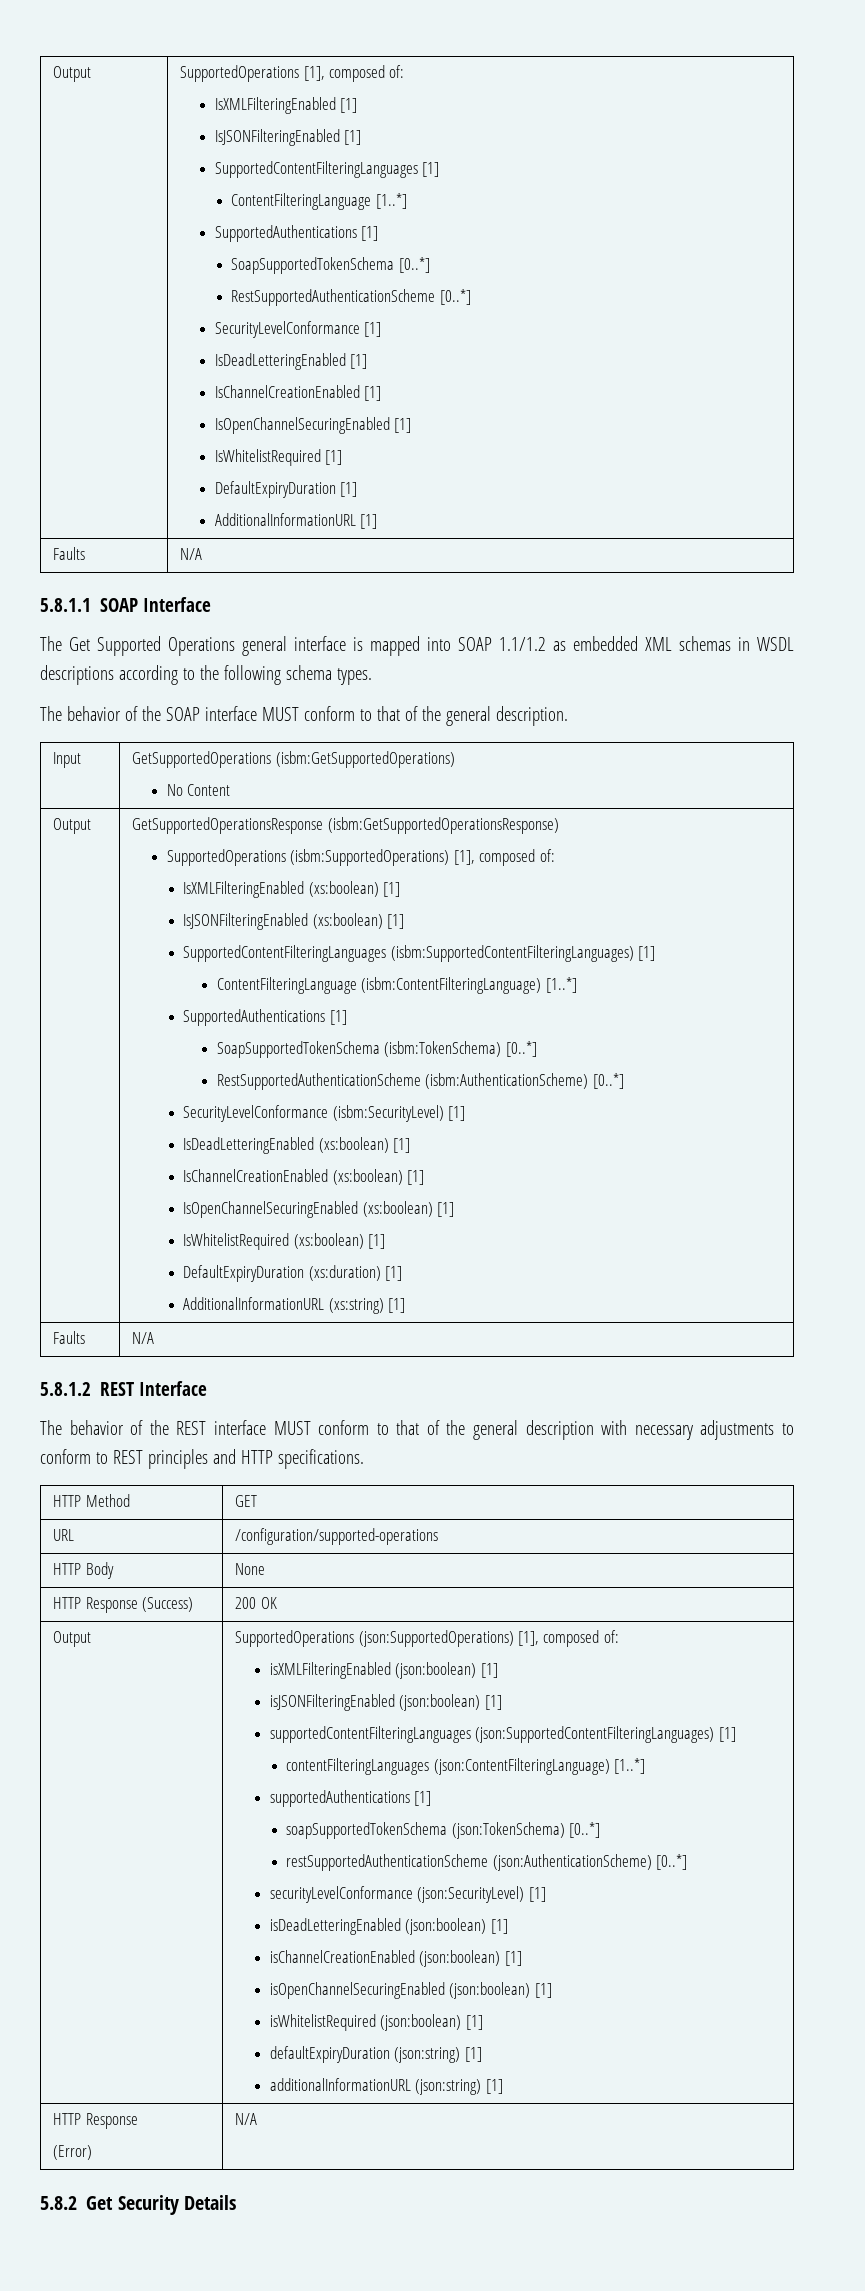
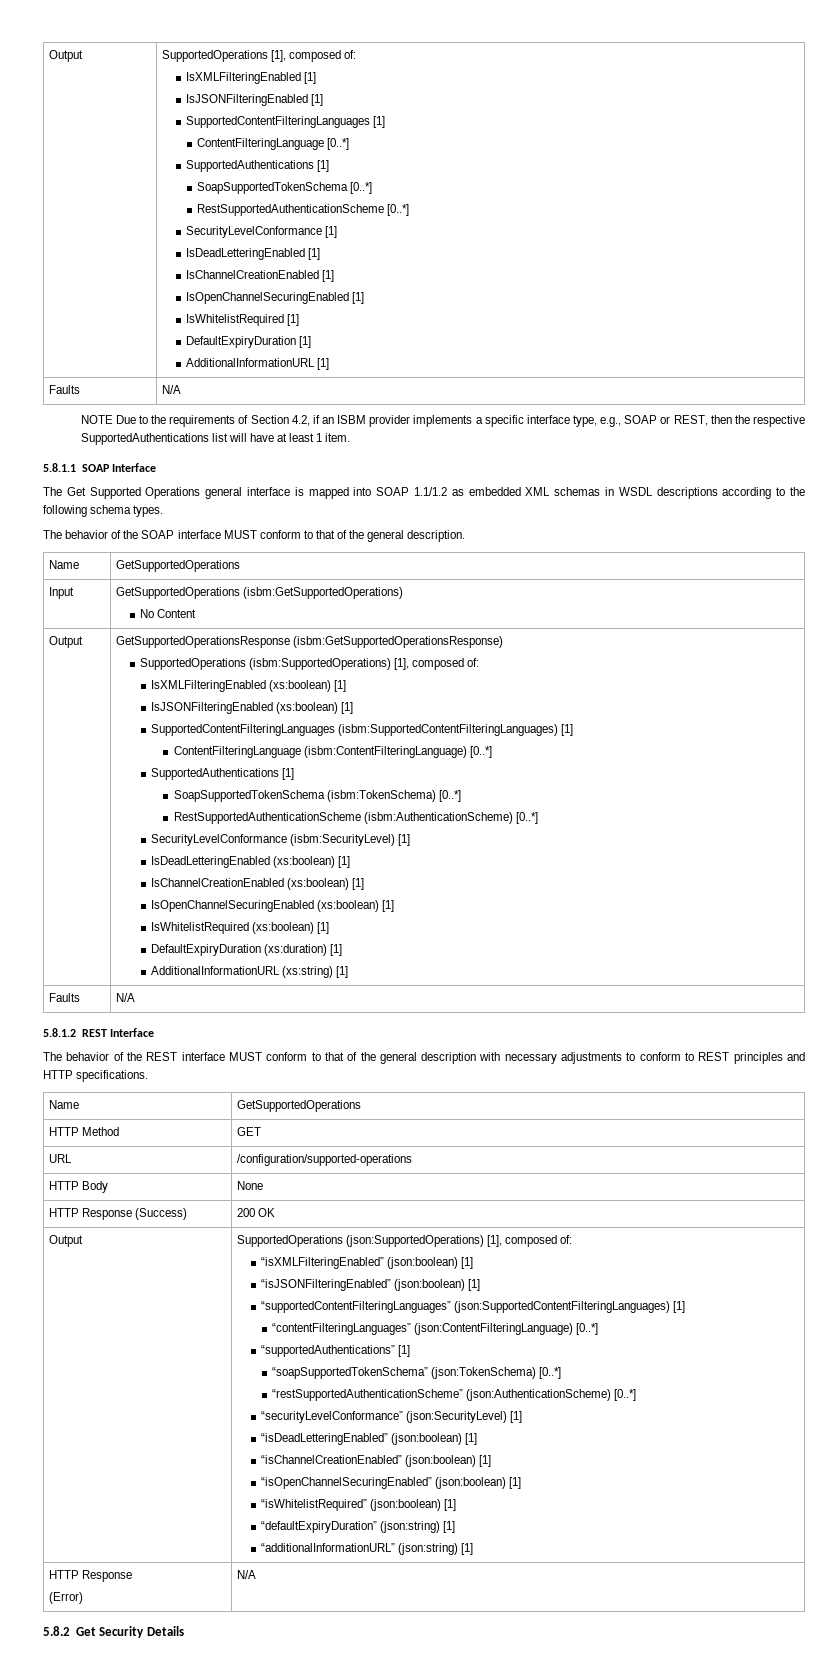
[375,193,407,209] [1..*] -> [327,138,350,150] [0..*]
(203, 554) none -> [80,415,805,427] [80,433,351,445] // NOTE Due to the requirements of Section 4.2, if an ISBM provider implements a specific interface type, e.g., SOAP or REST, then the respective SupportedAuthentications list will have at least 1 item.
(568, 716) none -> [48,560,79,569] [115,560,240,572] // Name | GetSupportedOperations
[545,977,577,993] [1..*] -> [469,746,492,758] [0..*]
(364, 1459) none -> [48,1100,79,1109] [236,1100,361,1112] // Name | GetSupportedOperations
[269,1662,498,1679] [269,1694,502,1711] [269,1726,471,1743] isXMLFilteringEnabled (json:boolean) [1] // isJSONFilteringEnabled (json:boolean) [1] // supportedContentFilteringLanguages -> [260,1257,474,1269] [260,1279,481,1291] [260,1301,451,1313] “isXMLFilteringEnabled” (json:boolean) [1] // “isJSONFilteringEnabled” (json:boolean) [1] // “supportedContentFilteringLanguages”
[286,1758,646,1775] [269,1790,432,1807] [286,1822,448,1839] contentFilteringLanguages (json:ContentFilteringLanguage) [1..*] // supportedAuthentications [1] // soapSupportedTokenSchema -> [272,1323,599,1335] [260,1345,410,1357] [272,1367,429,1379] “contentFilteringLanguages” (json:ContentFilteringLanguage) [0..*] // “supportedAuthentications” [1] // “soapSupportedTokenSchema”
[286,1854,489,1871] restSupportedAuthenticationScheme -> [272,1389,464,1401] “restSupportedAuthenticationScheme”
[269,1886,413,1903] securityLevelConformance -> [260,1411,403,1423] “securityLevelConformance”
[269,1918,508,1935] [269,1950,522,1967] [269,1982,552,1999] [269,2014,483,2031] [269,2046,482,2063] [269,2078,411,2091] isDeadLetteringEnabled (json:boolean) [1] // isChannelCreationEnabled (json:boolean) [1] // isOpenChannelSecuringEnabled (json:boolean) [1] // isWhitelistRequired (json:boolean) [1] // defaultExpiryDuration (json:string) [1] // additionalInformationURL -> [260,1433,478,1445] [260,1455,492,1467] [260,1477,522,1489] [260,1499,457,1511] [260,1521,456,1533] [260,1543,395,1552] “isDeadLetteringEnabled” (json:boolean) [1] // “isChannelCreationEnabled” (json:boolean) [1] // “isOpenChannelSecuringEnabled” (json:boolean) [1] // “isWhitelistRequired” (json:boolean) [1] // “defaultExpiryDuration” (json:string) [1] // “additionalInformationURL”

